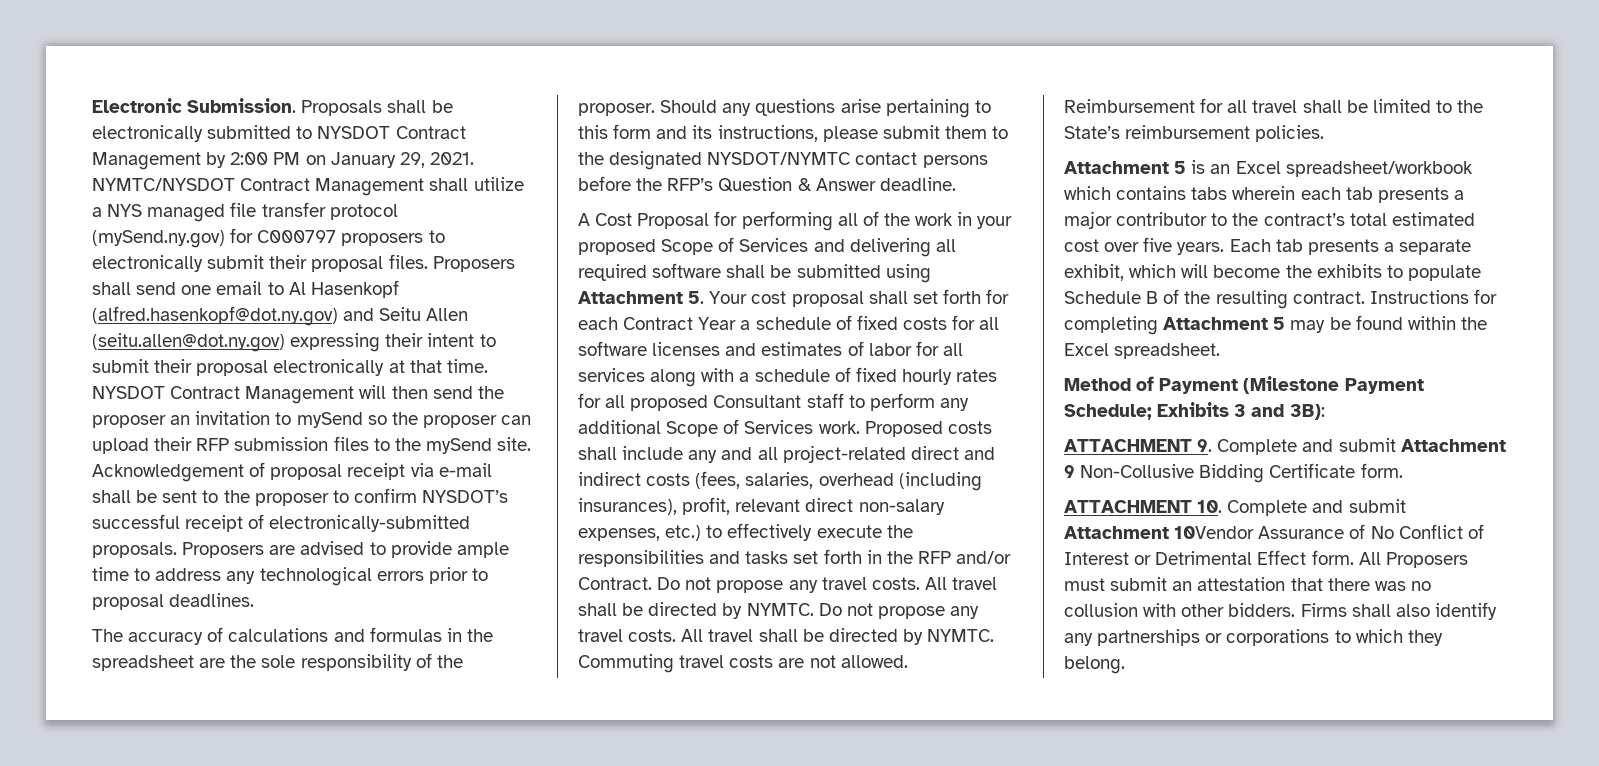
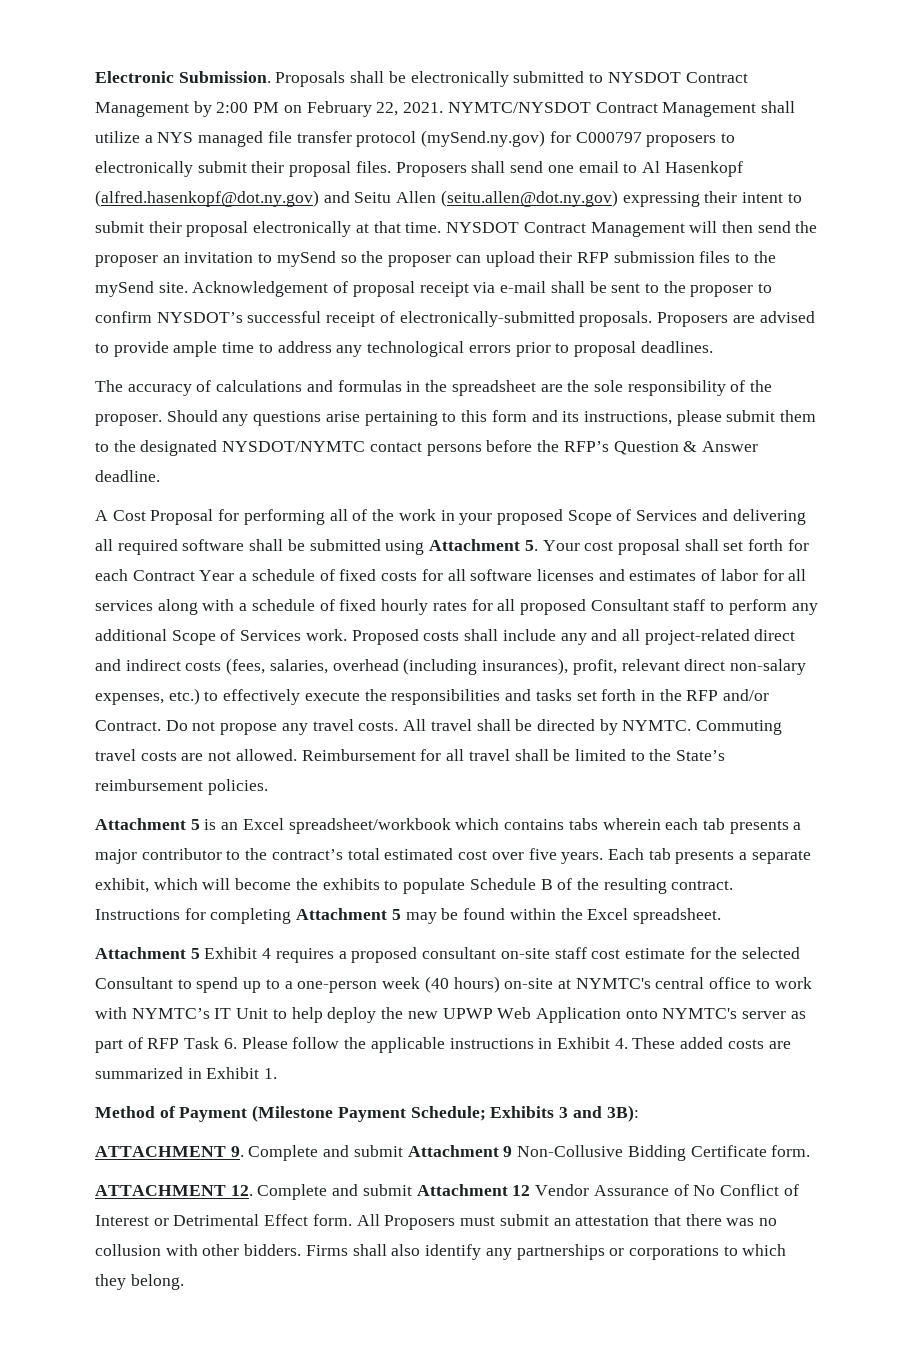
[330,152,425,168] January 29, -> [306,101,399,117] February 22,
[818,603,980,619] [578,628,995,645] Do not propose any travel costs. All travel shall be directed by NYMTC. -> (692, 725) none
(1221, 351) none -> [95,947,801,963] [95,976,812,993] [95,1007,806,1023] [95,1037,791,1053] [95,1067,278,1079] // Attachment 5 Exhibit 4 requires a proposed consultant on-site staff cost estimate for the selected Consultant to spend up to a one-person week (40 hours) on-site at NYMTC's central office to work with NYMTC’s IT Unit to help deploy the new UPWP Web Application onto NYMTC's server as part of RFP Task 6. Please follow the applicable instructions in Exhibit 4. These added costs are summarized in Exhibit 1.
[1197,499,1406,516] [1064,526,1255,539] 10. Complete and submit Attachment 10Vendor -> [230,1184,590,1200] 12. Complete and submit Attachment 12 Vendor

